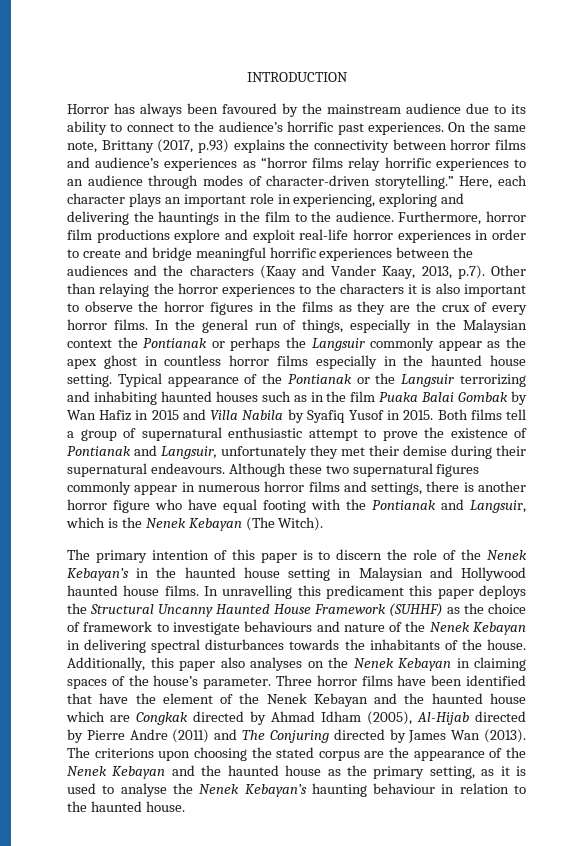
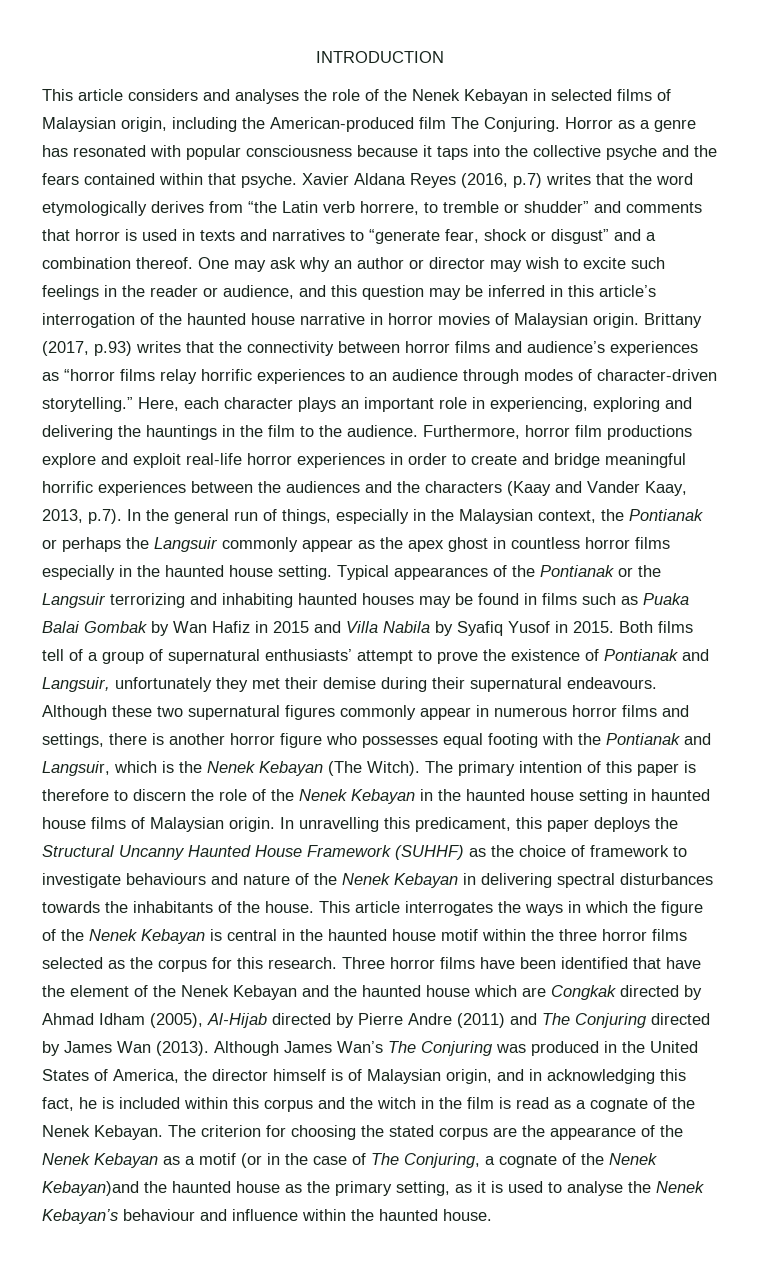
[67,103,526,117] [67,121,526,135] [67,141,97,153] Horror has always been favoured by the mainstream audience due to its ability to connect to the audience’s horrific past experiences. On the same note, -> [42,89,671,104] [42,117,696,132] [42,145,717,160] [42,173,693,188] [42,201,702,216] [42,229,656,244] [42,257,665,272] [42,285,656,300] [42,313,639,328] This article considers and analyses the role of the Nenek Kebayan in selected films of Malaysian origin, including the American-produced film The Conjuring. Horror as a genre has resonated with popular consciousness because it taps into the collective psyche and the fears contained within that psyche. Xavier Aldana Reyes (2016, p.7) writes that the word etymologically derives from “the Latin verb horrere, to tremble or shudder” and comments that horror is used in texts and narratives to “generate fear, shock or disgust” and a combination thereof. One may ask why an author or director may wish to excite such feelings in the reader or audience, and this question may be inferred in this article’s interrogation of the haunted house narrative in horror movies of Malaysian origin.
[233,139,285,153] explains -> [136,341,214,353] writes that
[490,265,526,276] [67,283,526,297] [67,301,527,315] [67,319,148,330] Other than relaying the horror experiences to the characters it is also important to observe the horror figures in the films as they are the crux of every horror films. -> (122, 516) none
[67,339,112,348] context -> [538,510,596,523] context,
[167,377,239,387] appearance -> [394,567,488,580] appearances
[261,391,376,402] such as in the film -> [419,593,638,608] may be found in films such as
(526, 414) none -> [69,649,83,661] of
[228,427,302,438] enthusiastic -> [265,649,352,661] enthusiasts’
[188,499,217,510] have -> [362,736,438,748] possesses
(324, 524) // -> (420, 768) none
(313, 555) none -> [42,789,109,801] therefore
[67,568,129,581] Kebayan’s -> [351,789,415,804] Kebayan
[358,567,526,581] [67,585,199,596] Malaysian and Hollywood haunted house films. -> [651,789,710,801] [42,817,275,832] haunted house films of Malaysian origin.
[326,585,404,599] predicament -> [415,817,511,832] predicament,
[67,657,526,671] [67,675,272,689] Additionally, this paper also analyses on the Nenek Kebayan in claiming spaces of the house’s parameter. -> [319,901,703,916] [42,929,687,944] [42,957,337,972] This article interrogates the ways in which the figure of the Nenek Kebayan is central in the haunted house motif within the three horror films selected as the corpus for this research.
[67,747,191,761] The criterions upon -> [214,1041,698,1056] [42,1069,686,1084] [42,1097,695,1112] [42,1125,286,1140] Although James Wan’s The Conjuring was produced in the United States of America, the director himself is of Malaysian origin, and in acknowledging this fact, he is included within this corpus and the witch in the film is read as a cognate of the Nenek Kebayan. The criterion for
[171,765,195,776] and -> [163,1153,657,1168] [42,1181,139,1196] as a motif (or in the case of The Conjuring, a cognate of the Nenek Kebayan)and
[311,783,527,797] haunting behaviour in relation to -> [123,1209,346,1221] behaviour and influence within

